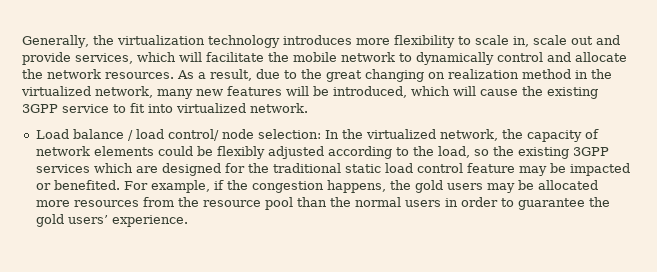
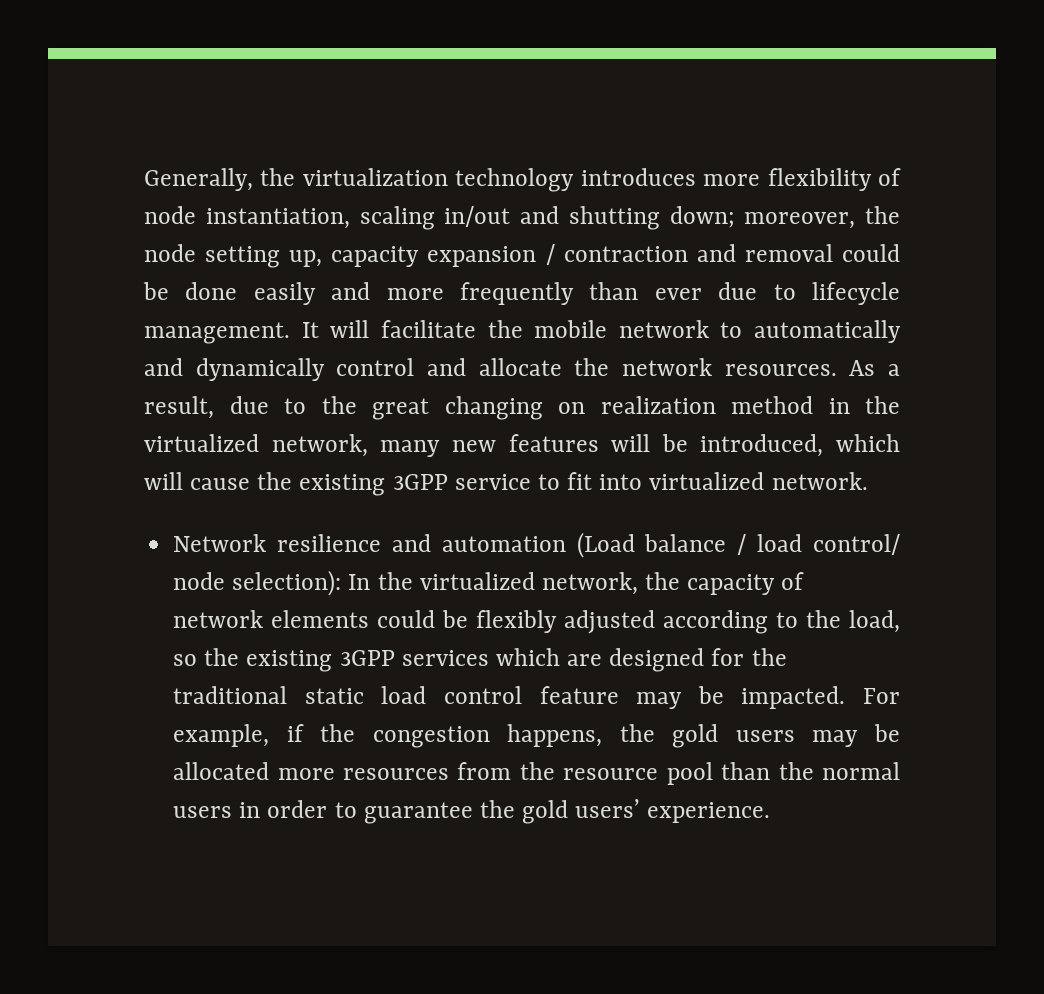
[457,35,620,47] [22,52,176,65] to scale in, scale out and provide services, which -> [878,168,902,186] [144,206,900,230] [144,244,900,268] [143,282,900,305] [144,322,319,344] of node instantiation, scaling in/out and shutting down; moreover, the node setting up, capacity expansion / contraction and removal could be done easily and more frequently than ever due to lifecycle management. It
(412, 57) none -> [754,320,901,343] [144,358,183,376] automatically and
[35,129,69,139] Load -> [173,532,635,558] Network resilience and automation (Load
[257,129,321,139] selection: -> [232,570,342,596] selection):
[569,163,630,176] [35,180,120,190] impacted or benefited. -> [741,686,846,709] impacted.

